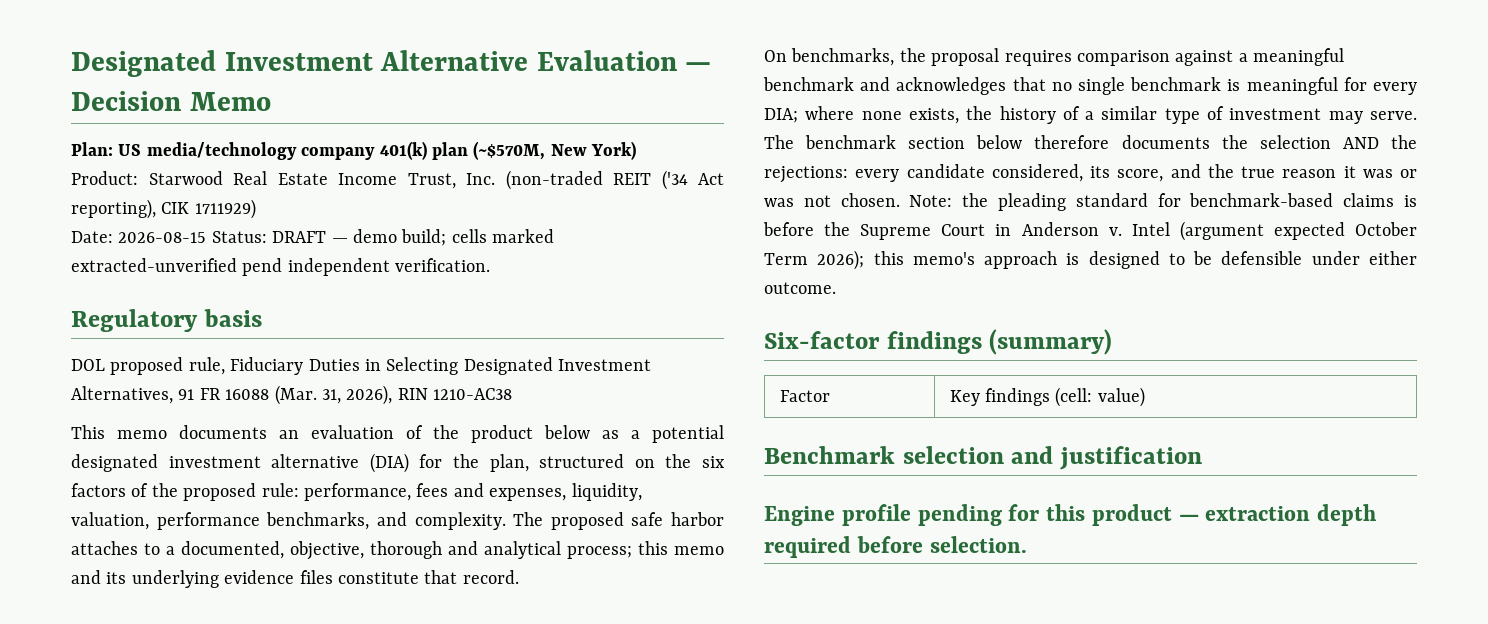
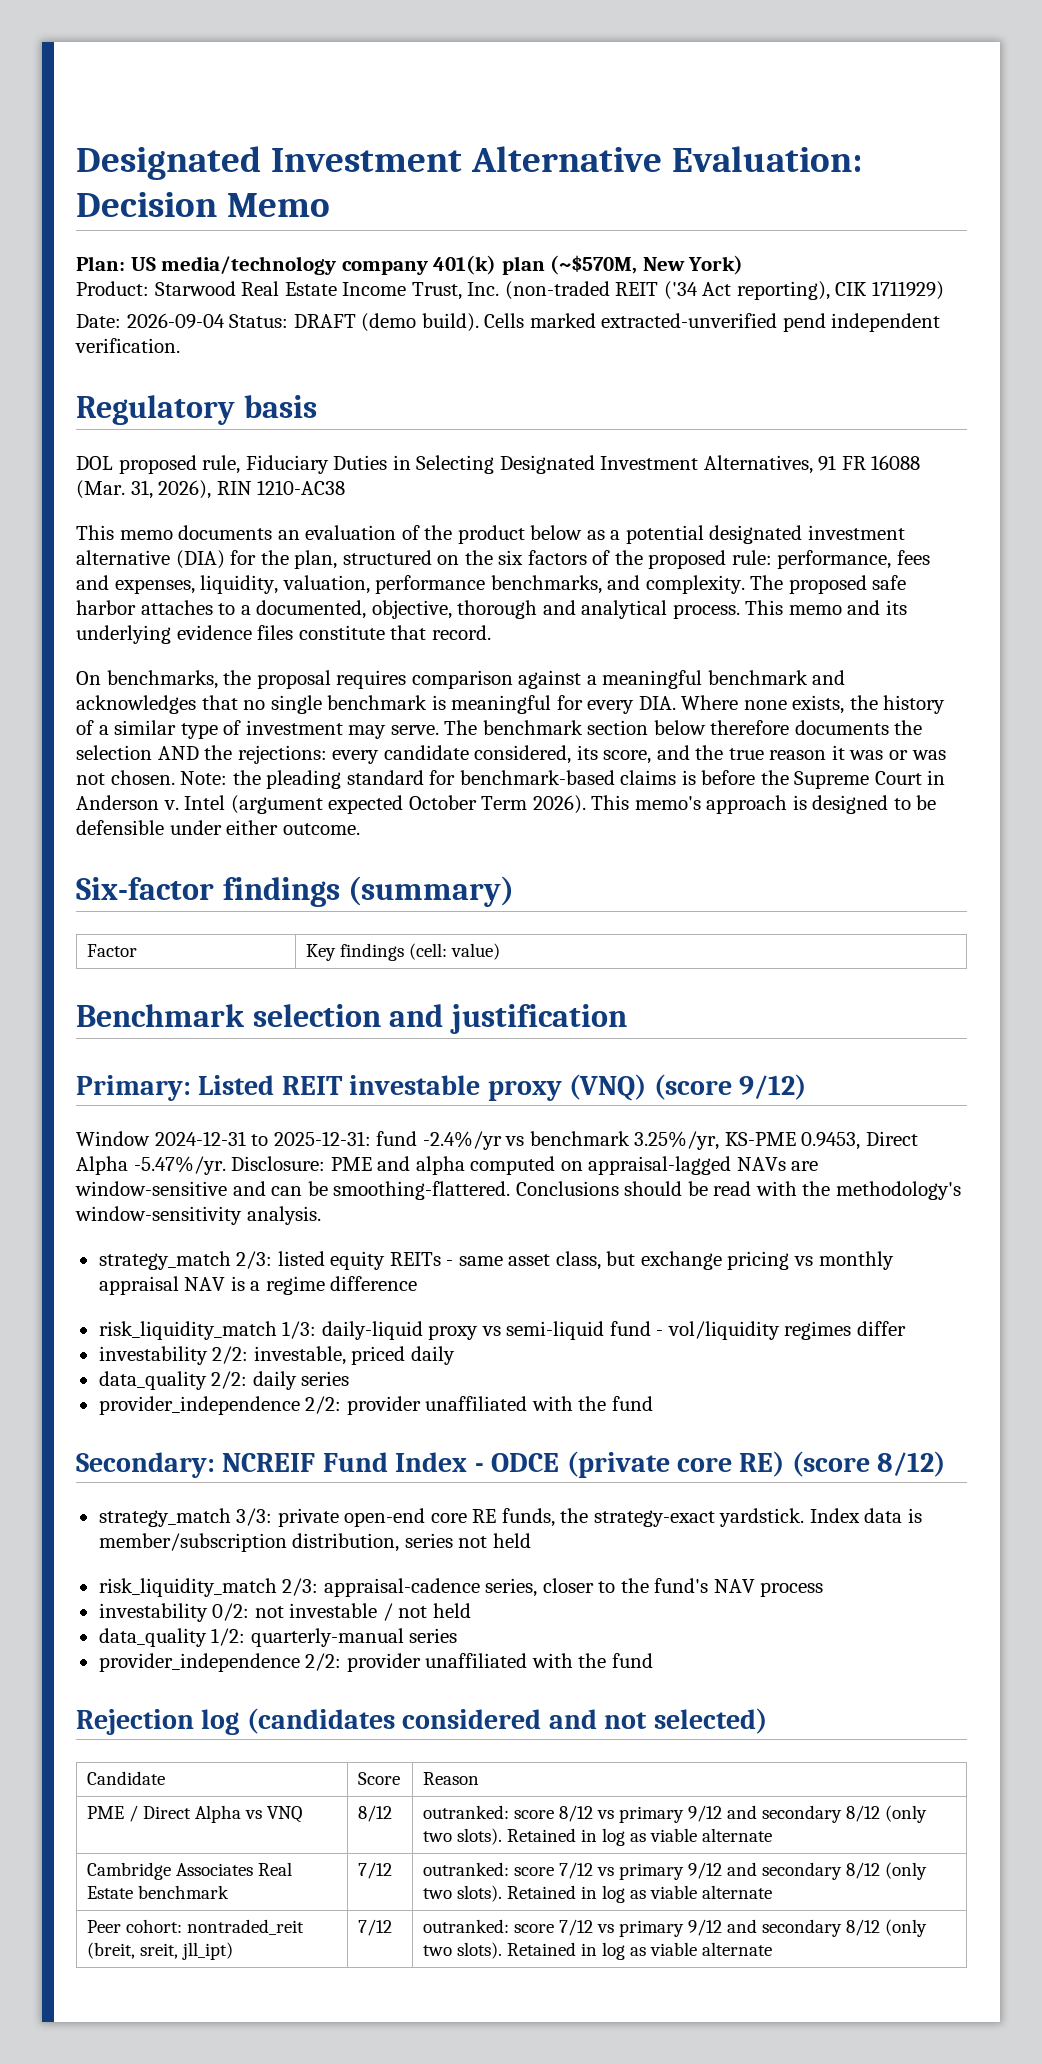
[536,50,712,71] Evaluation — -> [671,146,862,172] Evaluation:
[118,232,207,243] 2026-08-15 -> [126,313,225,329] 2026-09-04
[331,229,487,246] — demo build; cells -> [361,313,525,332] (demo build). Cells
[567,541,668,559] process; this -> [672,600,784,619] process. This
[764,106,855,123] DIA; where -> [638,695,739,710] DIA. Where
[817,250,904,270] 2026); this -> [532,795,630,814] 2026). This
[764,504,1376,526] [764,536,1027,558] Engine profile pending for this product — extraction depth required before selection. -> [76,1074,806,1101] [76,1131,918,1150] [76,1156,819,1175] [75,1181,961,1200] [75,1206,321,1225] [98,1251,894,1270] [98,1276,418,1295] [98,1321,906,1340] [98,1346,455,1365] [98,1371,350,1390] [98,1396,653,1415] [76,1451,946,1478] [98,1508,922,1527] [98,1533,531,1552] [98,1578,824,1597] [98,1603,471,1622] [98,1628,458,1647] [98,1653,653,1672] [76,1708,767,1735] [86,1771,165,1785] [357,1772,400,1785] [422,1772,479,1785] [86,1805,302,1823] [357,1805,392,1822] [422,1805,927,1823] [422,1828,772,1846] [86,1862,292,1880] [86,1885,229,1899] [357,1862,392,1879] [422,1862,927,1880] [422,1885,772,1903] [86,1919,304,1935] [86,1942,233,1960] [357,1919,392,1936] [422,1919,927,1937] [422,1942,772,1960] Primary: Listed REIT investable proxy (VNQ) (score 9/12) // Window 2024-12-31 to 2025-12-31: fund -2.4%/yr vs benchmark 3.25%/yr, KS-PME 0.9453, Direct Alpha -5.47%/yr. Disclosure: PME and alpha computed on appraisal-lagged NAVs are window-sensitive and can be smoothing-flattered. Conclusions should be read with the methodology's window-sensitivity analysis. // strategy_match 2/3: listed equity REITs - same asset class, but exchange pricing vs monthly appraisal NAV is a regime difference // risk_liquidity_match 1/3: daily-liquid proxy vs semi-liquid fund - vol/liquidity regimes differ // investability 2/2: investable, priced daily // data_quality 2/2: daily series // provider_independence 2/2: provider unaffiliated with the fund // Secondary: NCREIF Fund Index - ODCE (private core RE) (score 8/12) // strategy_match 3/3: private open-end core RE funds, the strategy-exact yardstick. Index data is member/subscription distribution, series not held // risk_liquidity_match 2/3: appraisal-cadence series, closer to the fund's NAV process // investability 0/2: not investable / not held // data_quality 1/2: quarterly-manual series // provider_independence 2/2: provider unaffiliated with the fund // Rejection log (candidates considered and not selected) // Candidate | Score | Reason // PME / Direct Alpha vs VNQ | 8/12 | outranked: score 8/12 vs primary 9/12 and secondary 8/12 (only two slots). Retained in log as viable alternate // Cambridge Associates Real Estate benchmark | 7/12 | outranked: score 7/12 vs primary 9/12 and secondary 8/12 (only two slots). Retained in log as viable alternate // Peer cohort: nontraded_reit (breit, sreit, jll_ipt) | 7/12 | outranked: score 7/12 vs primary 9/12 and secondary 8/12 (only two slots). Retained in log as viable alternate

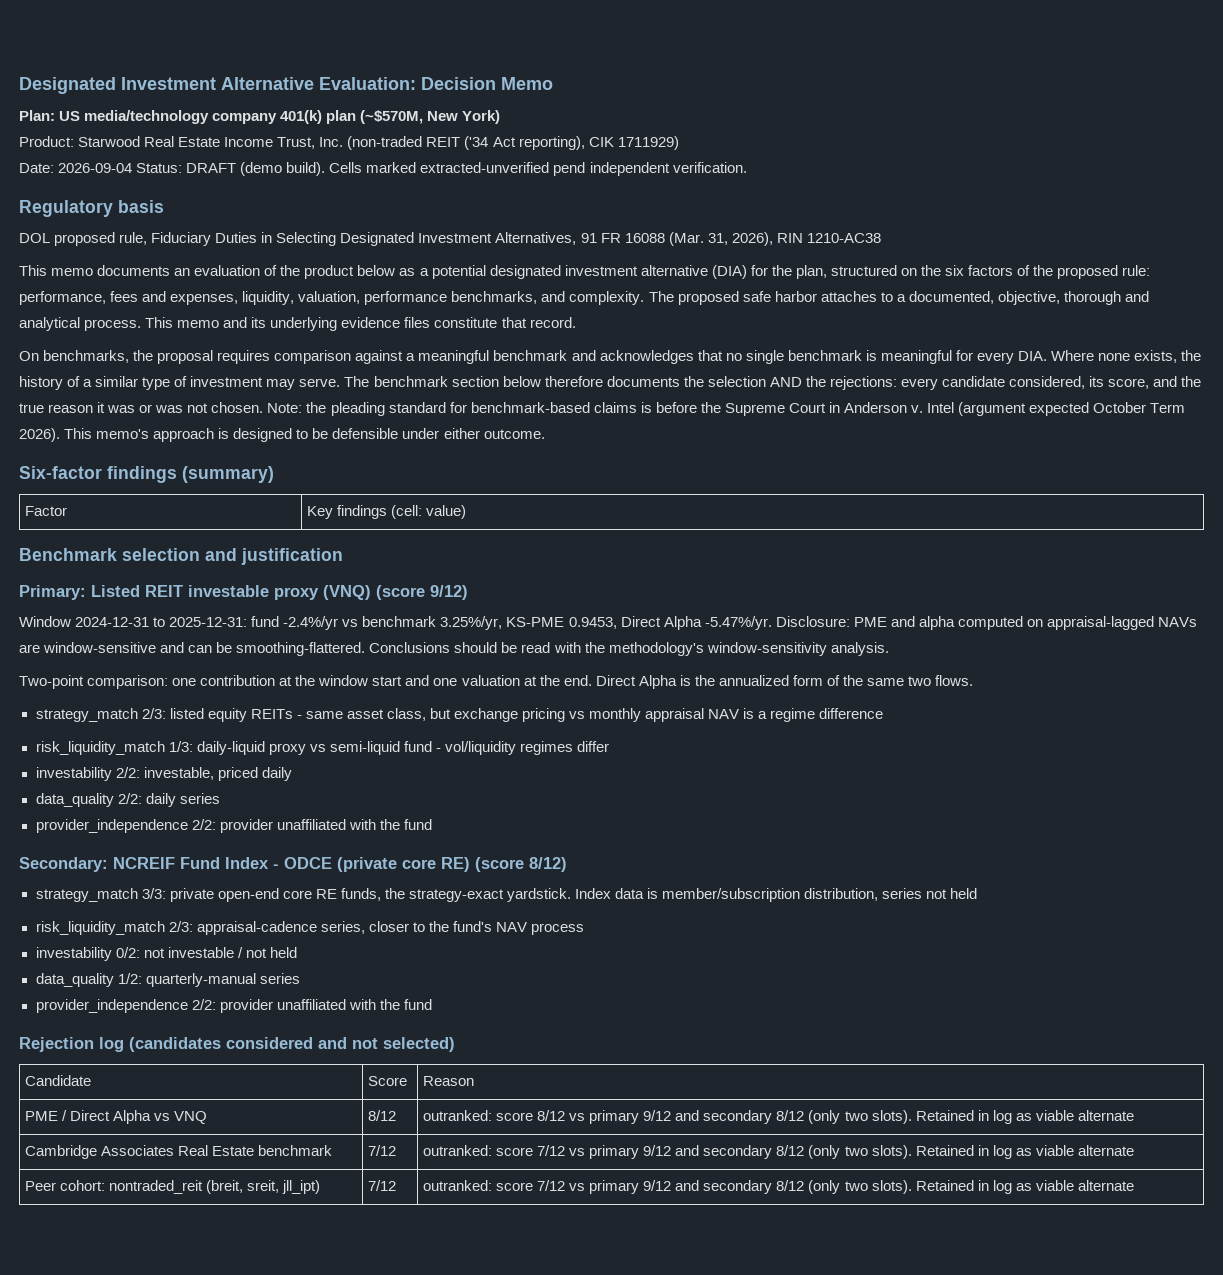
(321, 1215) none -> [19,675,974,689] // Two-point comparison: one contribution at the window start and one valuation at the end. Direct Alpha is the annualized form of the same two flows.

